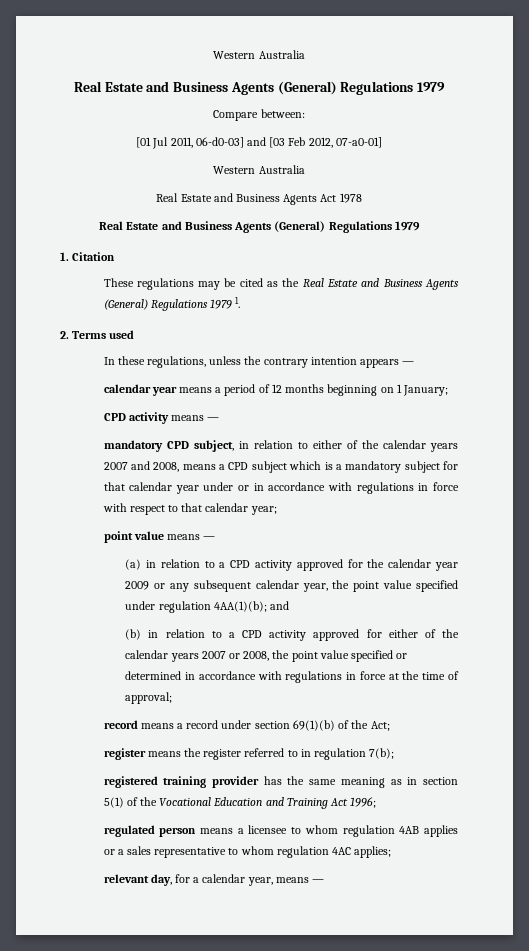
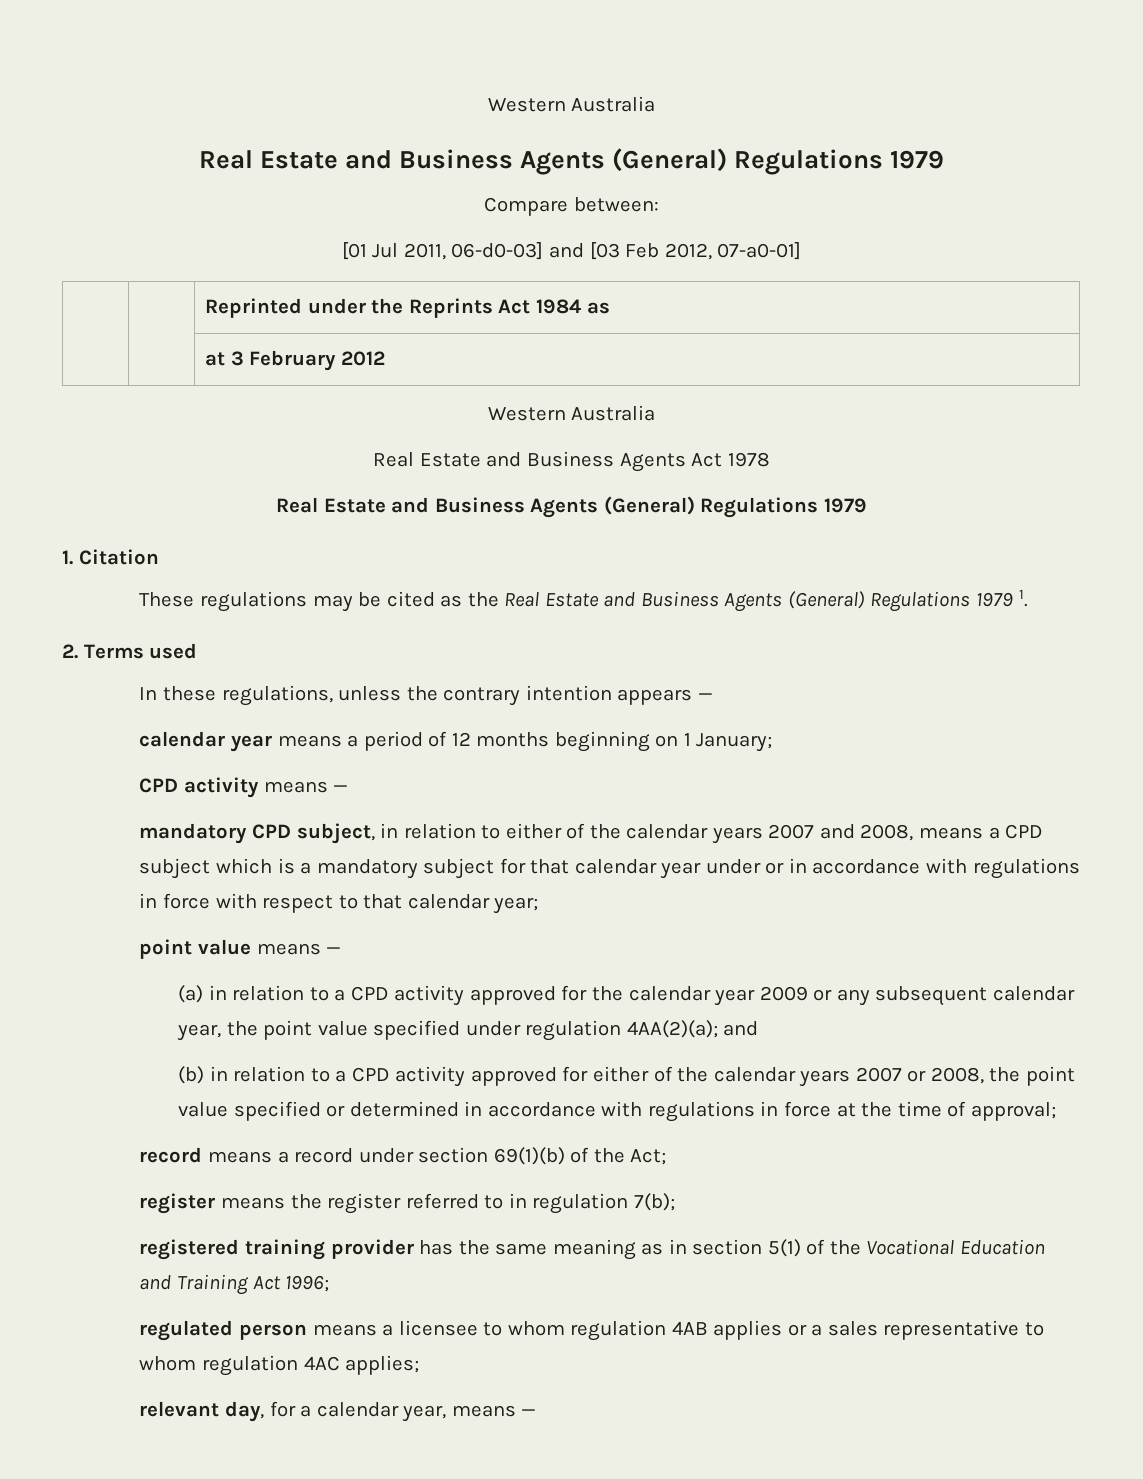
(382, 142) none -> [205,298,610,318] [205,350,385,371] // | | Reprinted under the Reprints Act 1984 as // | | at 3 February 2012
[213,601,267,612] 4AA(1)(b); -> [626,1020,718,1038] 4AA(2)(a);

